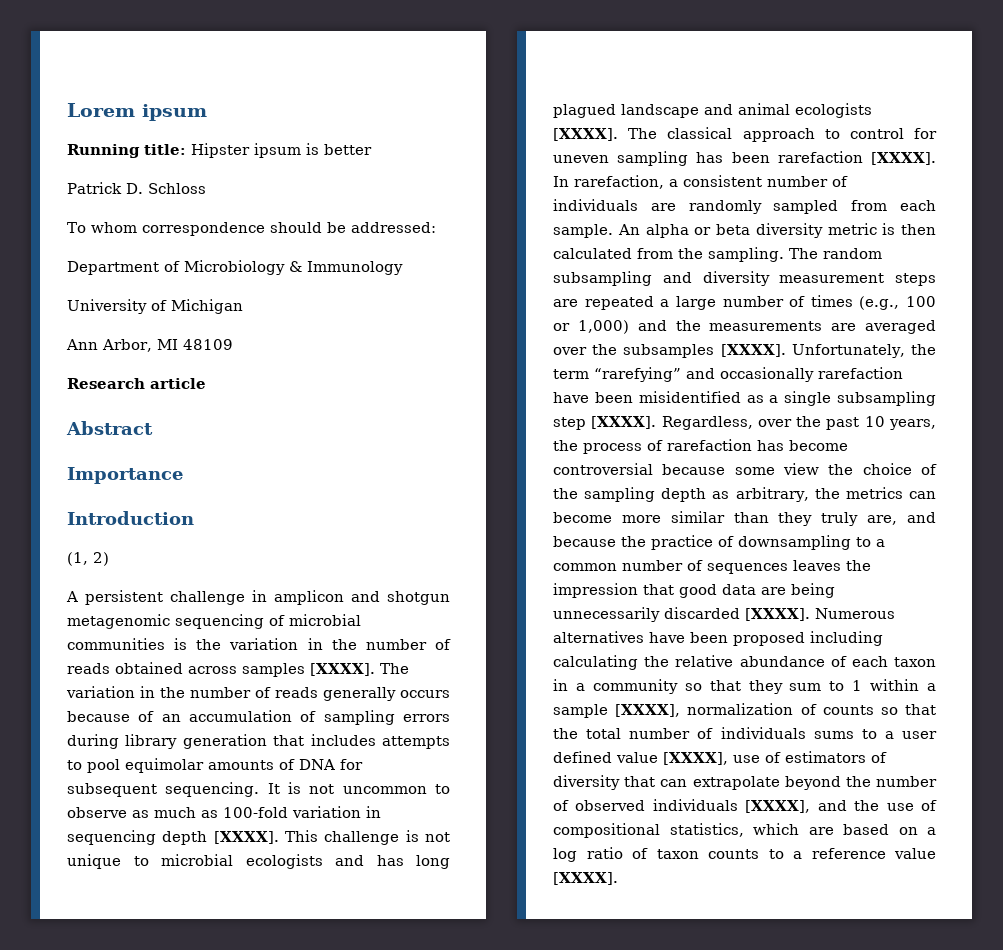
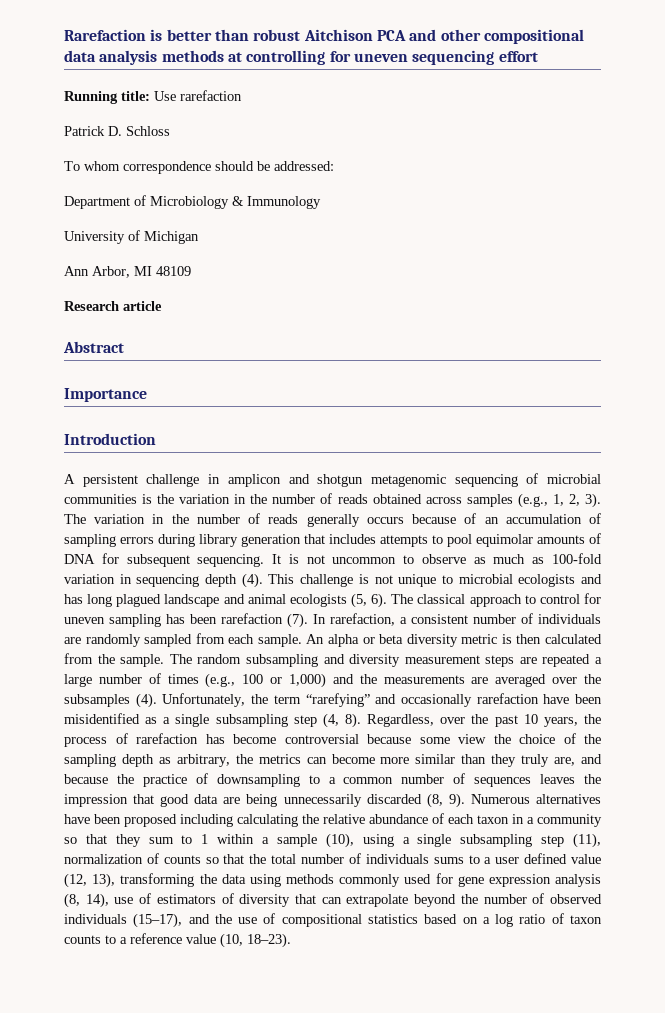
[67,103,207,121] [67,143,372,158] Lorem ipsum // Running title: Hipster ipsum is better -> [64,29,584,44] [64,50,538,65] [64,90,242,104] Rarefaction is better than robust Aitchison PCA and other compositional data analysis methods at controlling for uneven sequencing effort // Running title: Use rarefaction
[67,552,109,566] // (1, 2) -> (156, 439) none
[310,663,375,676] [XXXX]. -> [517,493,601,508] (e.g., 1, 2, 3).
[213,831,279,844] [XXXX]. -> [241,573,263,588] (4).
[553,128,618,141] [XXXX]. -> [351,593,388,608] (5, 6).
[871,152,936,165] [XXXX]. -> [287,613,308,628] (7).
[708,247,784,262] sampling. -> [120,654,165,667] sample.
[720,344,786,357] [XXXX]. -> [135,693,157,708] (4).
[591,416,657,429] [XXXX]. -> [322,713,361,728] (4, 8).
[745,608,810,621] [XXXX]. -> [426,793,465,808] (8, 9).
[615,704,681,717] [XXXX], -> [325,833,601,848] (10), using a single subsampling step (11),
[663,752,728,765] [XXXX], -> [64,873,602,888] [64,893,109,908] (12, 13), transforming the data using methods commonly used for gene expression analysis (8, 14),
[745,800,811,813] [XXXX], -> [133,913,183,928] (15–17),
[669,823,834,837] statistics, which are -> [367,914,418,924] statistics
[553,872,618,885] [XXXX]. -> [220,933,291,948] (10, 18–23).

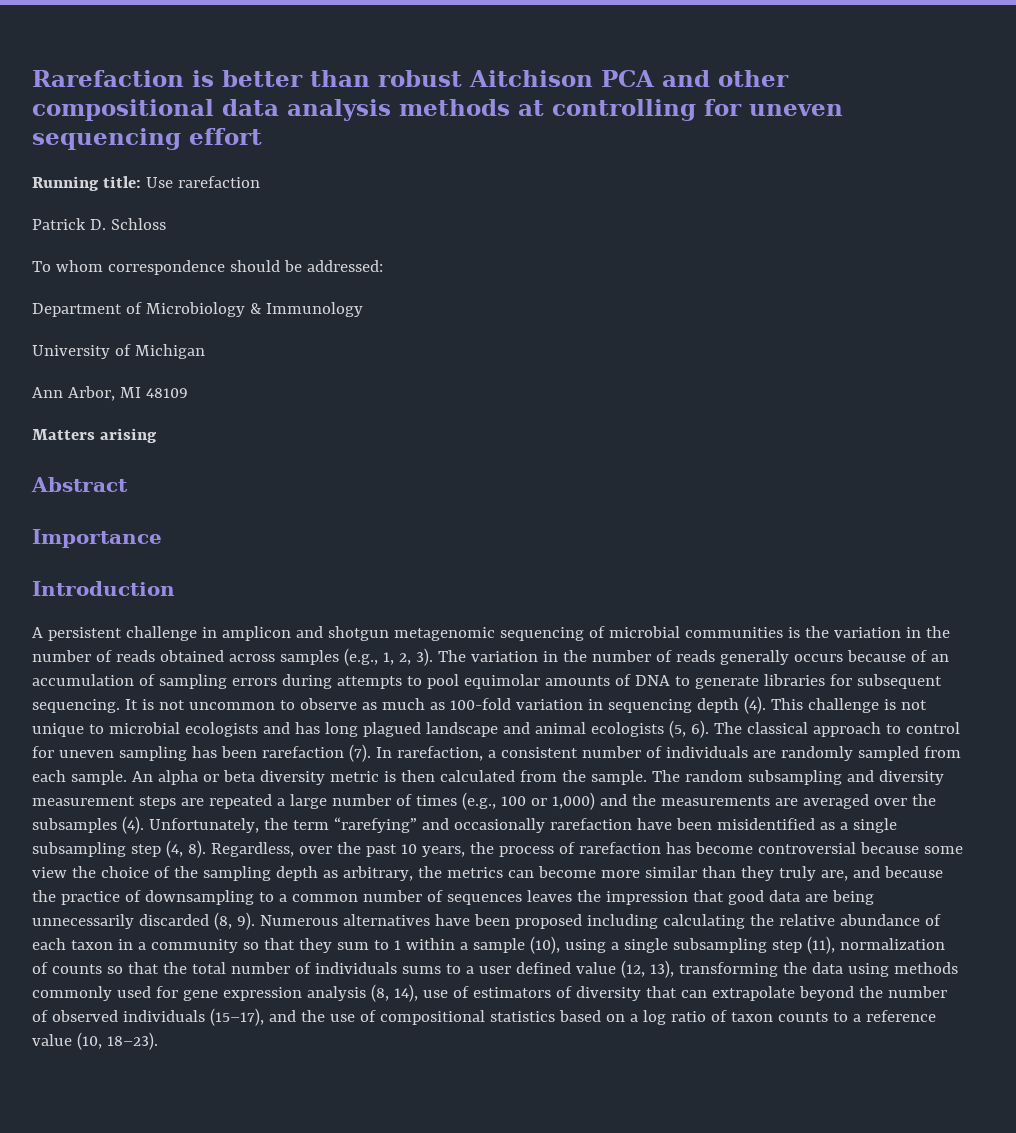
[64,301,162,311] Research article -> [32,428,157,443] Matters arising
[199,534,376,547] library generation that includes -> (332, 681) none
(95, 559) none -> [674,674,825,689] to generate libraries

